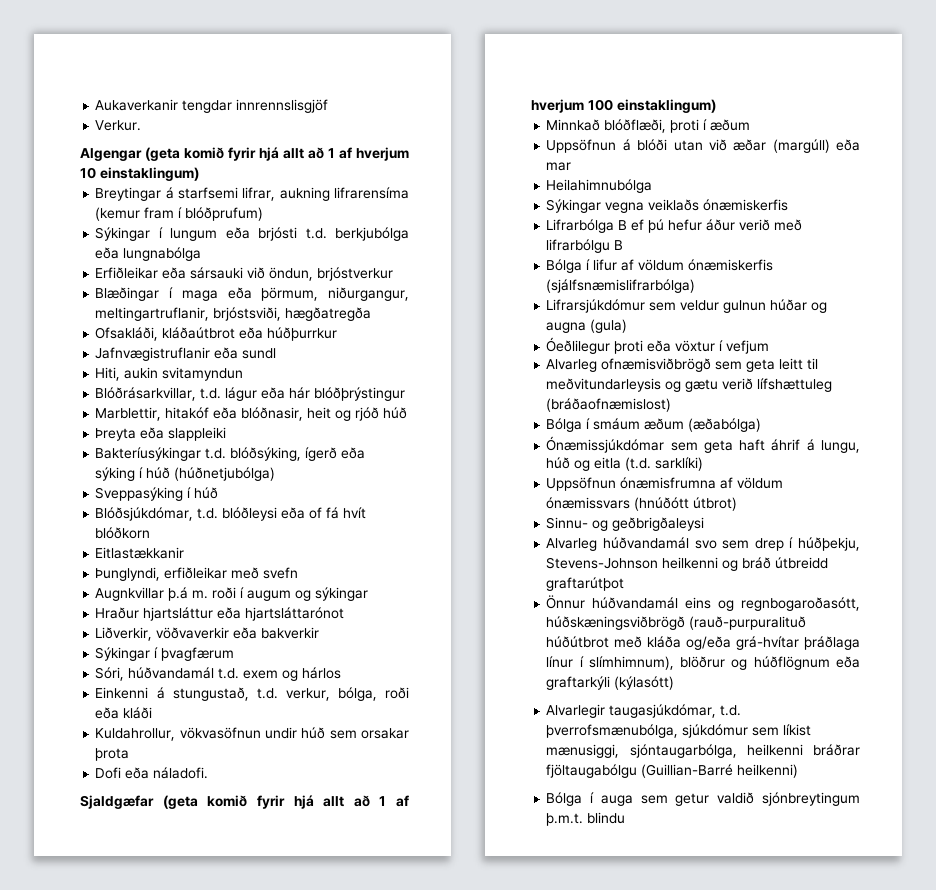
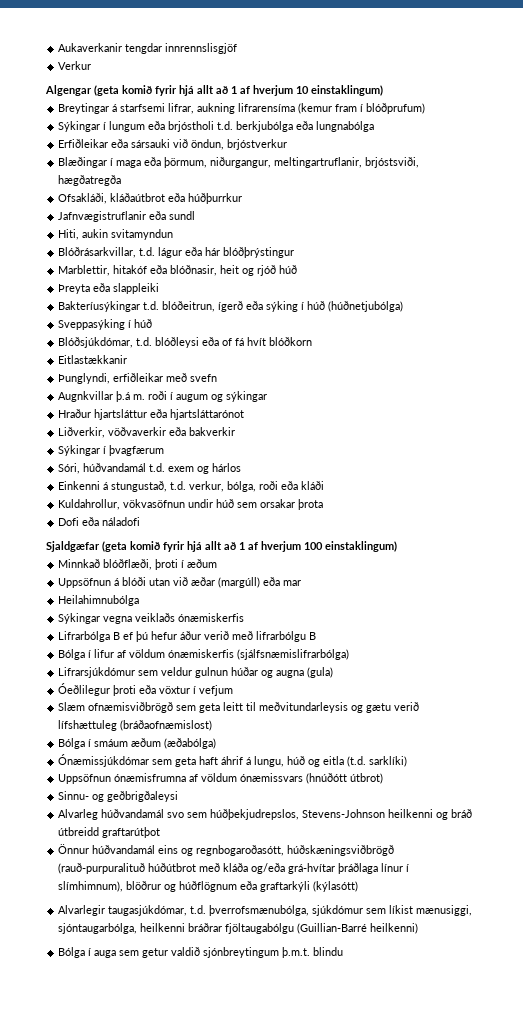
[95,120,142,131] Verkur. -> [58,61,92,70] Verkur
[258,227,298,241] brjósti -> [168,121,215,132] brjóstholi
[230,447,302,461] blóðsýking, -> [162,301,216,312] blóðeitrun,
[153,767,209,779] náladofi. -> [102,517,141,526] náladofi
[546,359,598,372] Alvarleg -> [58,702,86,711] Slæm
[754,537,860,551] drep í húðþekju, -> [210,809,300,820] húðþekjudrepslos,

